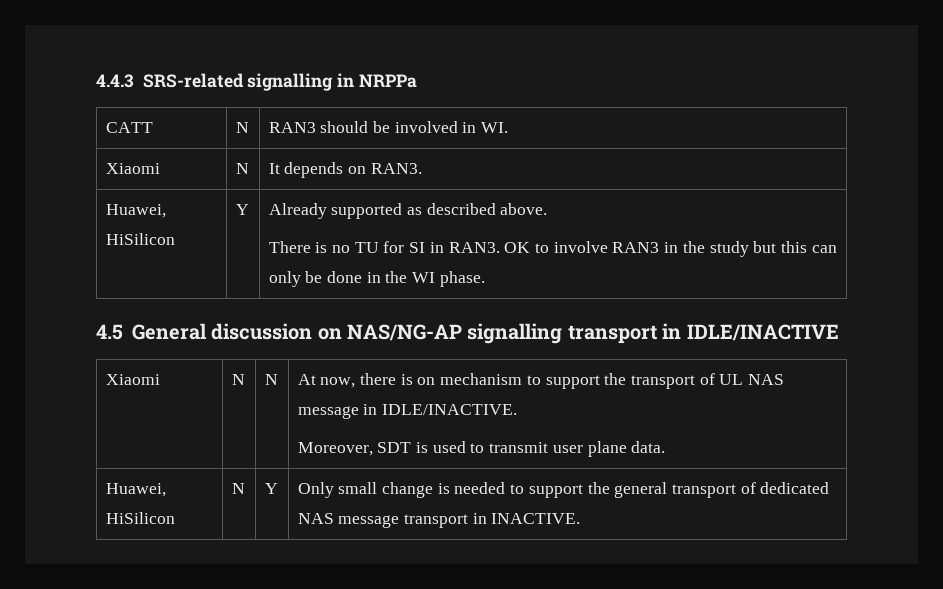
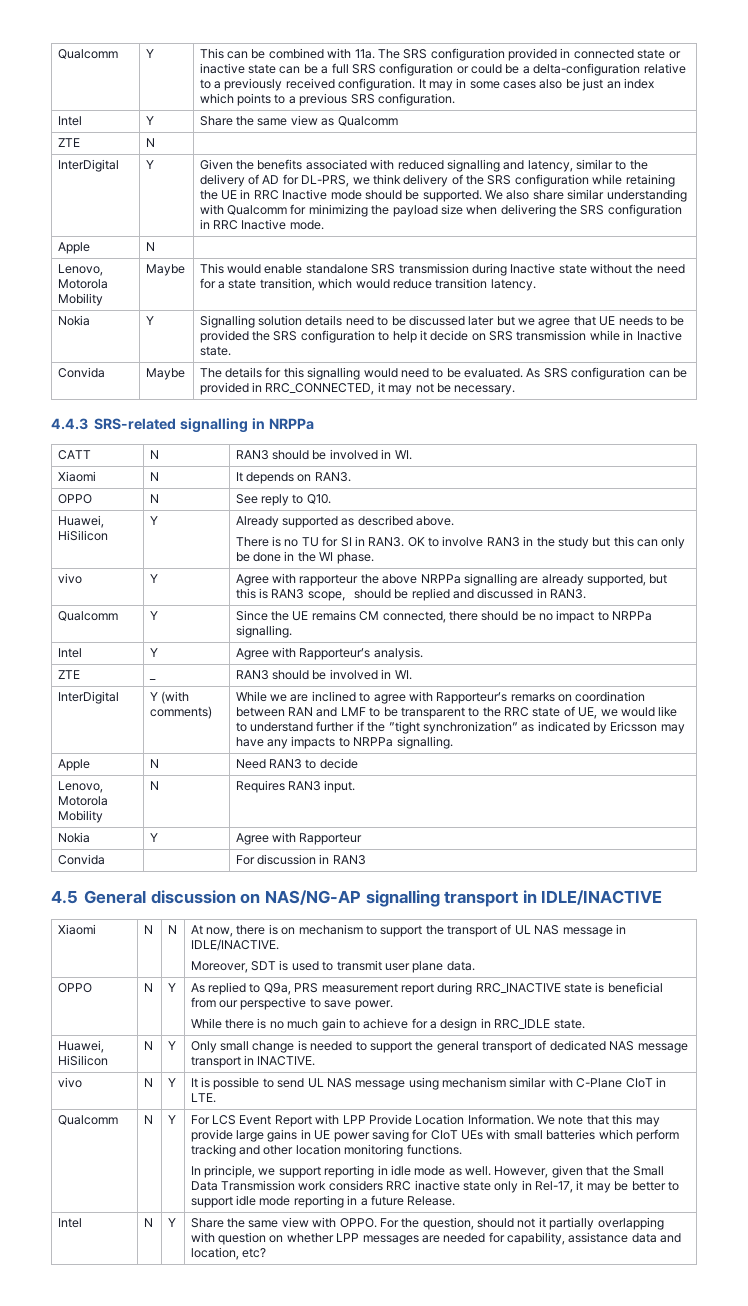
(96, 81) none -> [57,49,118,59] [145,49,154,58] [199,48,681,61] [199,63,686,76] [199,78,654,91] [199,93,455,106] [57,116,82,126] [145,116,154,125] [199,115,398,126] [57,138,80,147] [145,138,155,147] [57,159,119,172] [145,160,154,169] [199,159,648,172] [199,174,675,187] [199,189,687,202] [199,204,682,217] [199,219,324,230] [57,242,90,254] [145,242,155,251] [57,264,103,276] [57,279,108,289] [57,293,103,306] [145,264,185,276] [199,263,685,276] [199,278,536,291] [57,315,90,326] [145,316,154,325] [199,315,685,328] [199,330,682,343] [199,346,231,356] [57,367,105,378] [145,368,185,380] [199,367,687,380] [199,382,516,395] Qualcomm | Y | This can be combined with 11a. The SRS configuration provided in connected state or inactive state can be a full SRS configuration or could be a delta-configuration relative to a previously received configuration. It may in some cases also be just an index which points to a previous SRS configuration. // Intel | Y | Share the same view as Qualcomm // ZTE | N | // InterDigital | Y | Given the benefits associated with reduced signalling and latency, similar to the delivery of AD for DL-PRS, we think delivery of the SRS configuration while retaining the UE in RRC Inactive mode should be supported. We also share similar understanding with Qualcomm for minimizing the payload size when delivering the SRS configuration in RRC Inactive mode. // Apple | N | // Lenovo, Motorola Mobility | Maybe | This would enable standalone SRS transmission during Inactive state without the need for a state transition, which would reduce transition latency. // Nokia | Y | Signalling solution details need to be discussed later but we agree that UE needs to be provided the SRS configuration to help it decide on SRS transmission while in Inactive state. // Convida | Maybe | The details for this signalling would need to be evaluated. As SRS configuration can be provided in RRC_CONNECTED, it may not be necessary. //
(422, 168) none -> [57,494,92,504] [149,494,159,503] [235,494,331,506] // OPPO | N | See reply to Q10.
(485, 279) none -> [57,573,82,584] [149,574,158,583] [235,573,668,586] [235,588,587,601] [57,611,118,621] [149,611,158,620] [235,610,653,623] [235,625,292,638] [57,648,82,658] [149,648,158,657] [235,647,423,660] [57,670,80,679] [148,679,156,680] [235,669,412,680] [57,691,119,704] [149,691,190,704] [149,706,212,719] [235,691,646,704] [235,706,678,719] [235,721,685,734] [235,736,453,749] [57,759,90,771] [149,759,159,768] [235,758,358,769] [57,781,103,793] [57,796,108,806] [57,810,103,823] [149,781,159,790] [235,780,356,793] [57,832,90,843] [149,833,158,842] [235,832,363,845] [57,854,105,865] [235,854,366,865] // vivo | Y | Agree with rapporteur the above NRPPa signalling are already supported, but this is RAN3 scope，should be replied and discussed in RAN3. // Qualcomm | Y | Since the UE remains CM connected, there should be no impact to NRPPa signalling. // Intel | Y | Agree with Rapporteur’s analysis. // ZTE | _ | RAN3 should be involved in WI. // InterDigital | Y (with comments) | While we are inclined to agree with Rapporteur’s remarks on coordination between RAN and LMF to be transparent to the RRC state of UE, we would like to understand further if the ”tight synchronization” as indicated by Ericsson may have any impacts to NRPPa signalling. // Apple | N | Need RAN3 to decide // Lenovo, Motorola Mobility | N | Requires RAN3 input. // Nokia | Y | Agree with Rapporteur // Convida | | For discussion in RAN3
(666, 447) none -> [57,983,92,993] [143,983,153,992] [167,983,176,992] [190,982,663,995] [190,997,393,1010] [190,1018,585,1031] // OPPO | N | Y | As replied to Q9a, PRS measurement report during RRC_INACTIVE state is beneficial from our perspective to save power. // While there is no much gain to achieve for a design in RRC_IDLE state.
(581, 518) none -> [57,1077,82,1088] [143,1078,153,1087] [167,1078,176,1087] [190,1077,666,1090] [190,1093,216,1103] [57,1115,118,1125] [143,1115,153,1124] [167,1115,176,1124] [190,1114,660,1127] [190,1129,679,1142] [190,1144,462,1157] [190,1165,664,1178] [190,1180,679,1193] [190,1195,456,1208] [57,1218,82,1228] [143,1218,153,1227] [167,1218,176,1227] [190,1217,664,1230] [190,1232,682,1245] [190,1247,267,1260] // vivo | N | Y | It is possible to send UL NAS message using mechanism similar with C-Plane CIoT in LTE. // Qualcomm | N | Y | For LCS Event Report with LPP Provide Location Information. We note that this may provide large gains in UE power saving for CIoT UEs with small batteries which perform tracking and other location monitoring functions. // In principle, we support reporting in idle mode as well. However, given that the Small Data Transmission work considers RRC inactive state only in Rel-17, it may be better to support idle mode reporting in a future Release. // Intel | N | Y | Share the same view with OPPO. For the question, should not it partially overlapping with question on whether LPP messages are needed for capability, assistance data and location, etc?

